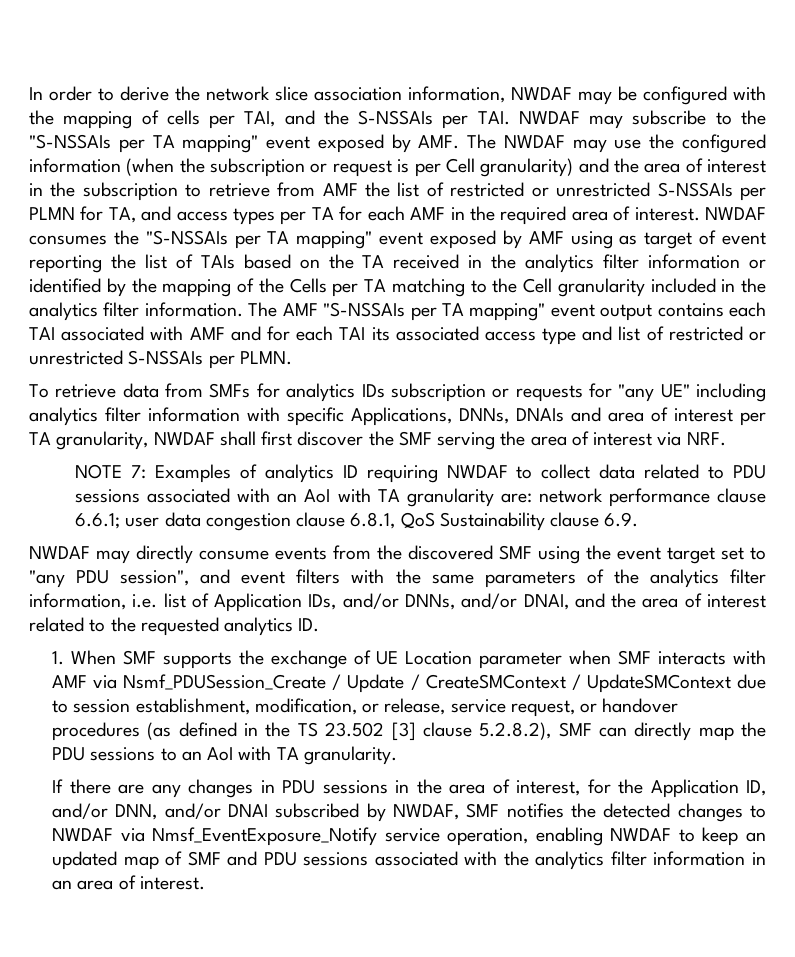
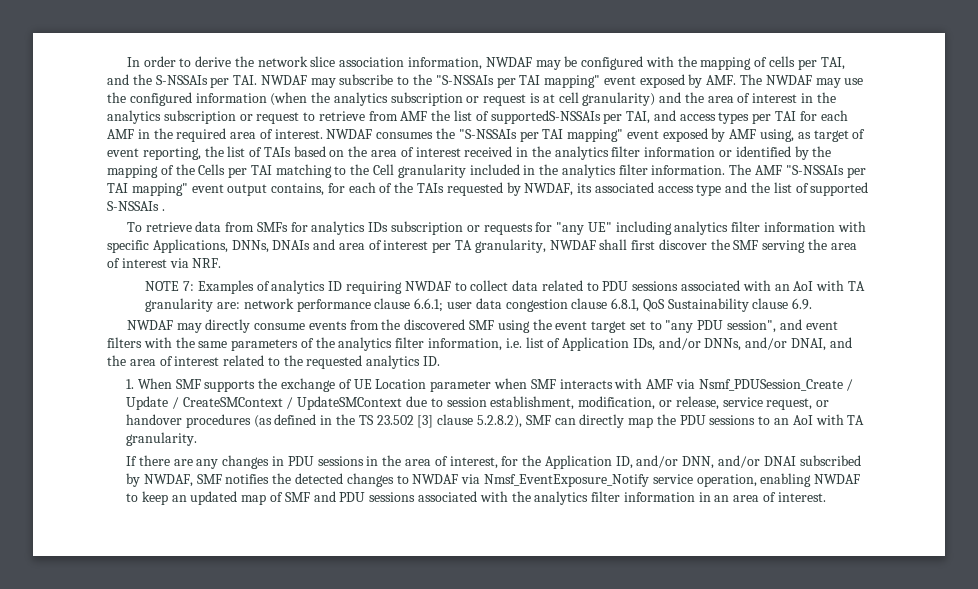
[152,135,175,148] TA -> [519,75,541,85] TAI
(205, 165) none -> [333,92,388,106] analytics
[414,158,475,177] per Cell -> [542,92,579,103] at cell
[82,182,178,201] subscription -> [107,110,300,124] analytics subscription or request
[450,182,767,201] [29,206,136,223] restricted or unrestricted S-NSSAIs per PLMN for TA, -> [490,110,651,124] supportedS-NSSAIs per TAI,
[311,207,334,220] TA -> [775,111,797,121] TAI
[267,231,290,244] TA -> [542,129,564,139] TAI
[570,231,613,249] using -> [760,129,795,142] using,
[29,255,102,273] reporting -> [142,147,201,160] reporting,
[362,255,385,268] TA -> [371,147,461,157] area of interest
[364,279,386,292] TA -> [250,165,272,175] TAI
[441,303,464,316] TA -> [107,183,128,193] TAI
[657,302,766,317] [29,326,366,341] contains each TAI associated with AMF and for each TAI -> [271,182,574,196] contains, for each of the TAIs requested by NWDAF,
[618,326,766,341] [29,350,292,369] list of restricted or unrestricted S-NSSAIs per PLMN. -> [751,182,869,196] [107,201,165,211] the list of supported S-NSSAIs .

